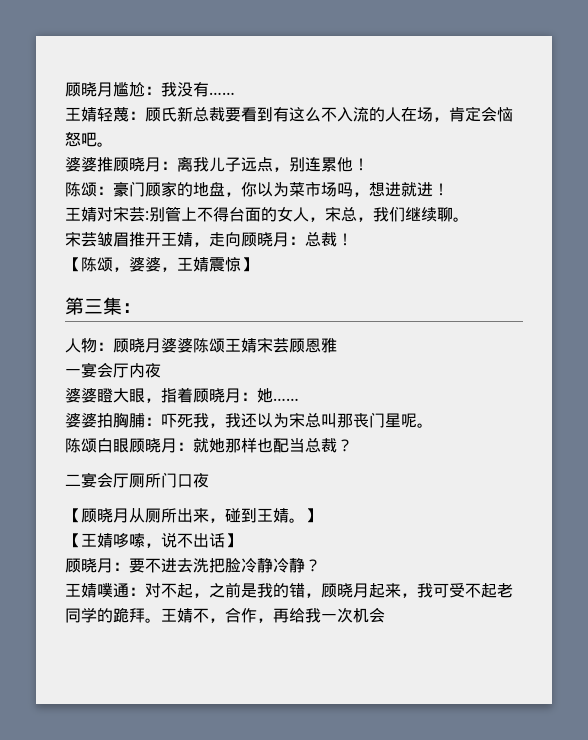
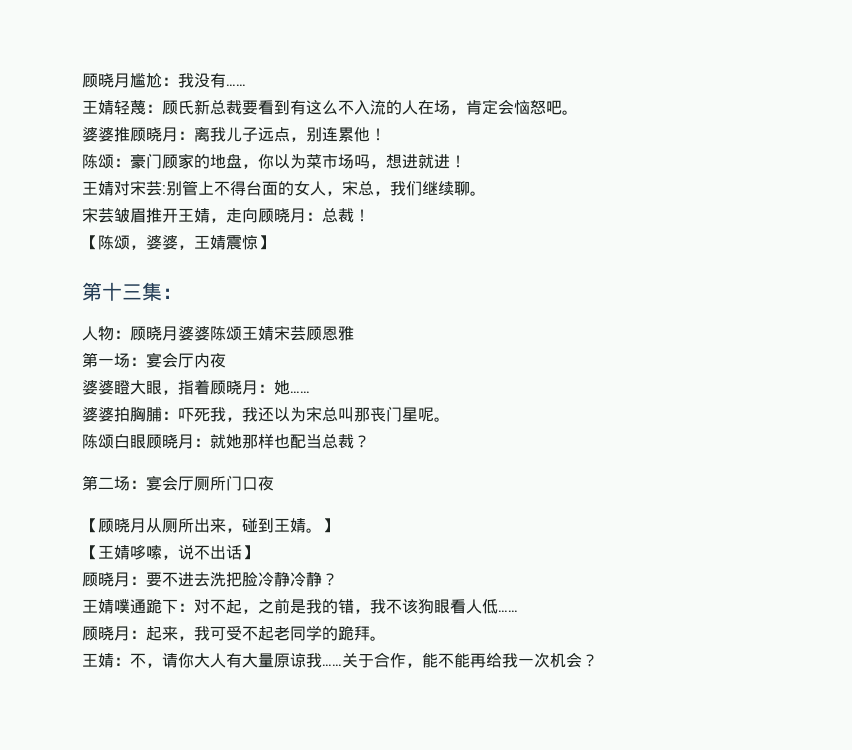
(84, 306) none -> [102,282,122,301] 十
[65,369,81,376] 一 -> [82,352,146,368] 第一场：
[65,474,81,486] 二 -> [82,475,146,491] 第二场：
(129, 590) none -> [146,598,178,614] 跪下
[321,583,369,598] 顾晓月 -> [370,599,518,614] [82,626,146,641] 我不该狗眼看人低…… // 顾晓月：
[161,607,273,623] 王婧不，合作， -> [82,652,470,668] // 王婧：不，请你大人有大量原谅我……关于合作，能不能
(385, 615) none -> [582,654,598,667] ？

